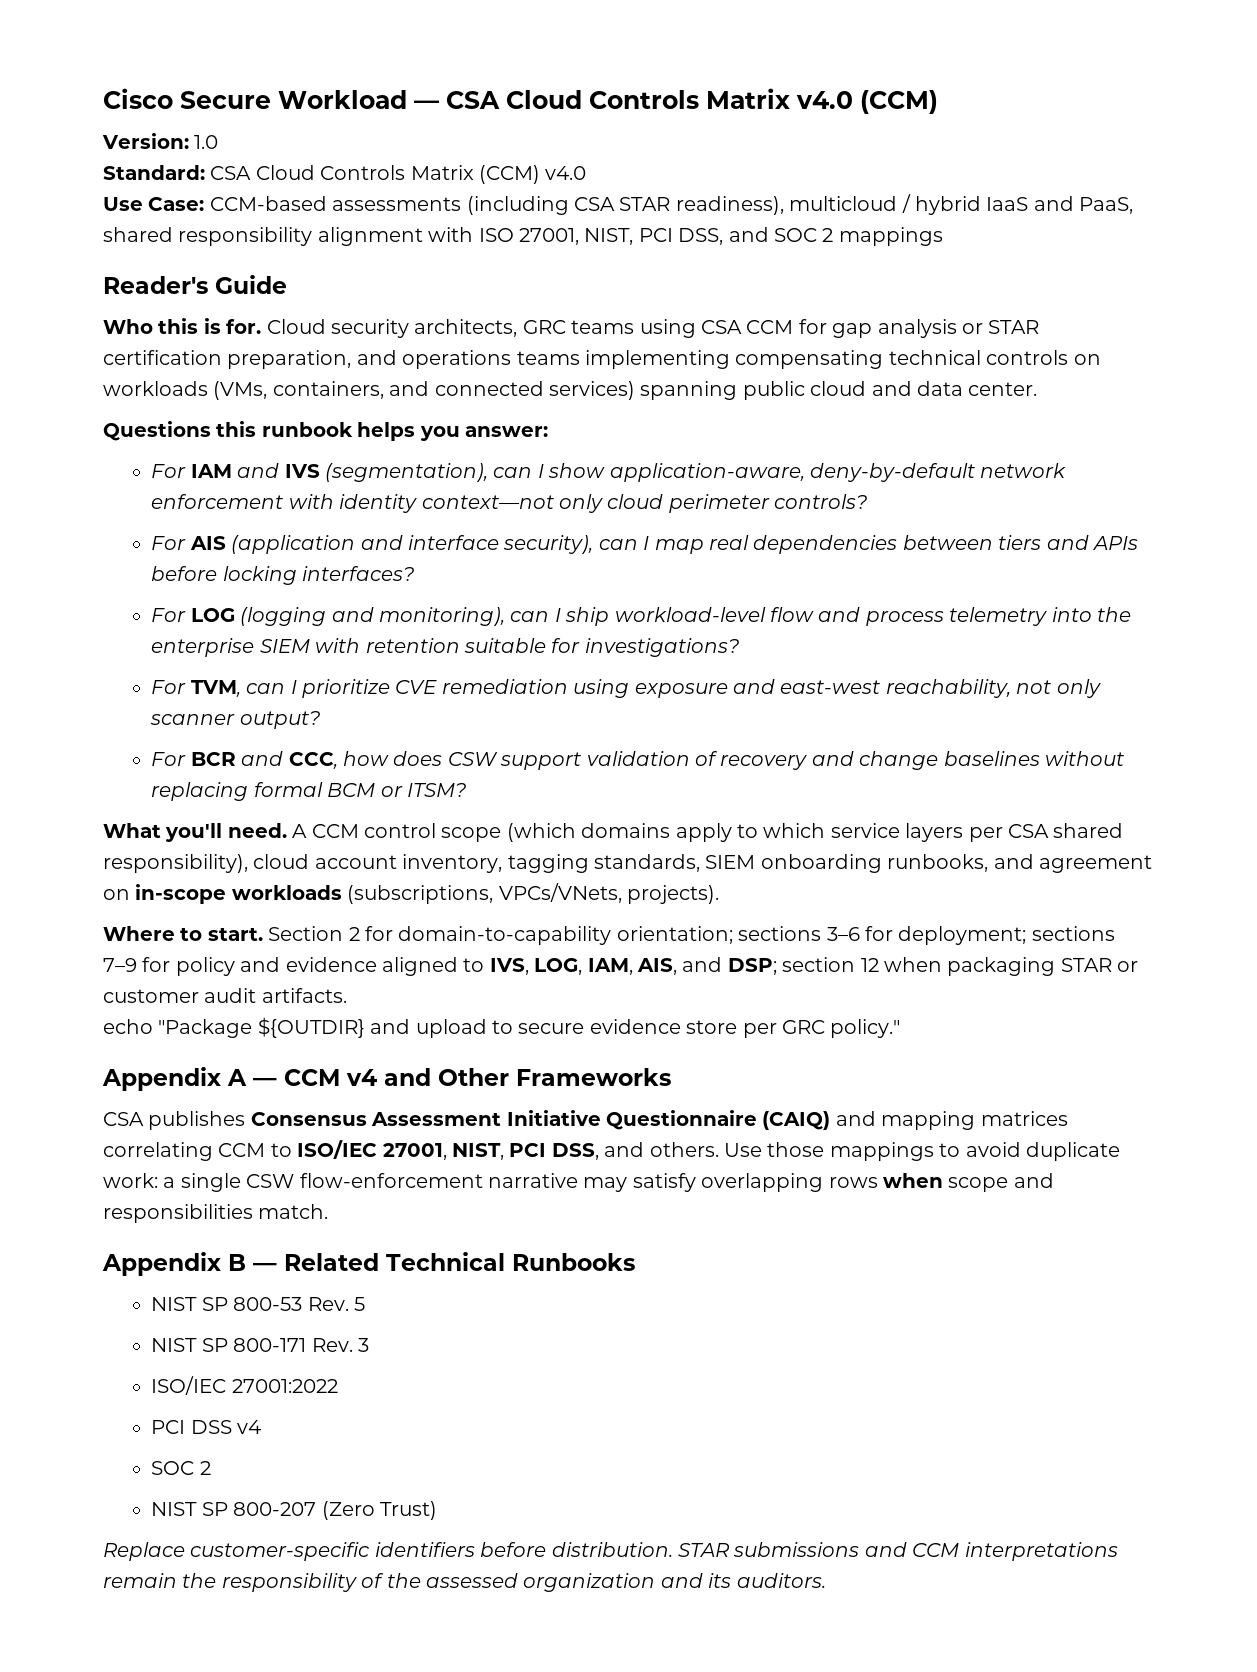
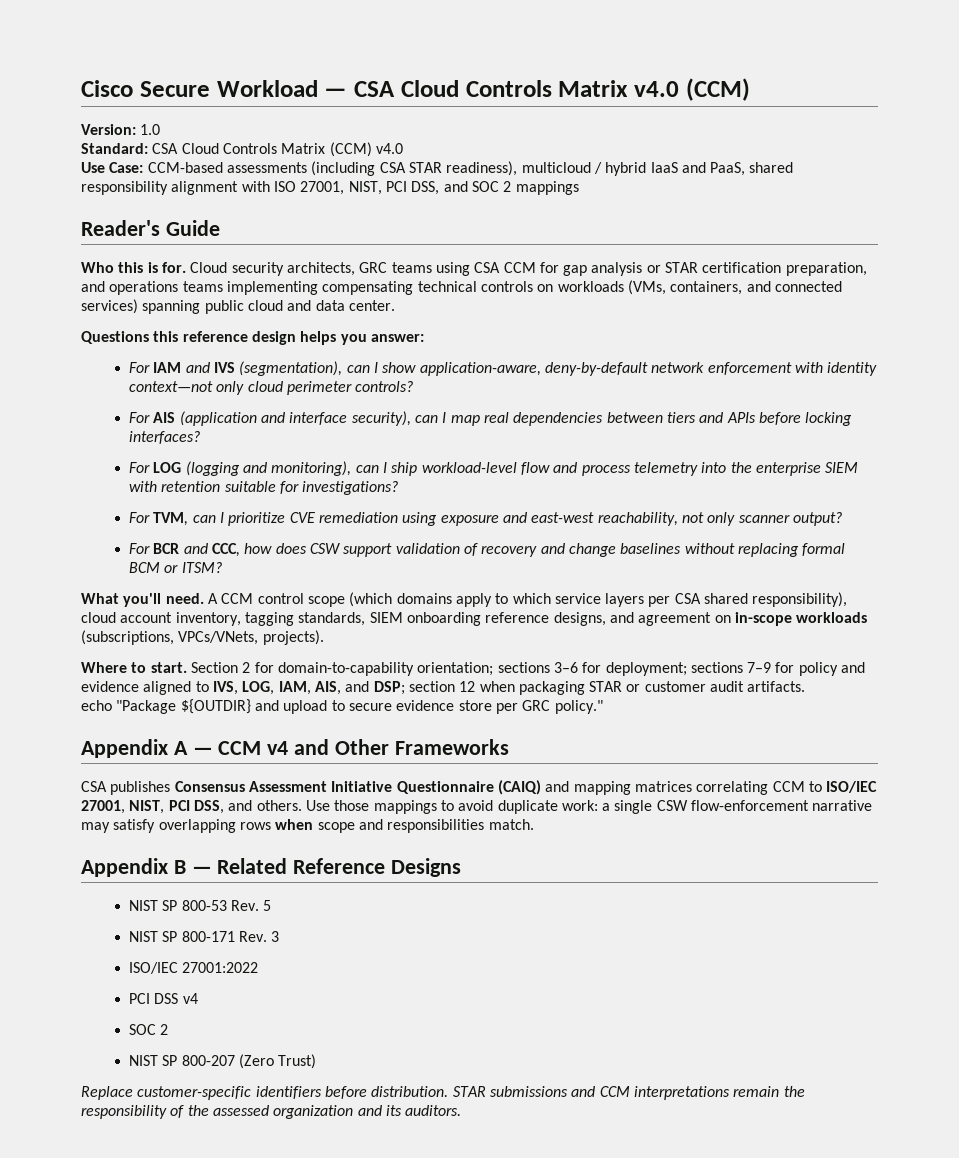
[261,422,353,437] runbook -> [182,331,296,345] reference design
[887,854,989,872] runbooks, -> [485,612,606,626] reference designs,
[386,1252,635,1271] Technical Runbooks -> [293,858,462,877] Reference Designs

